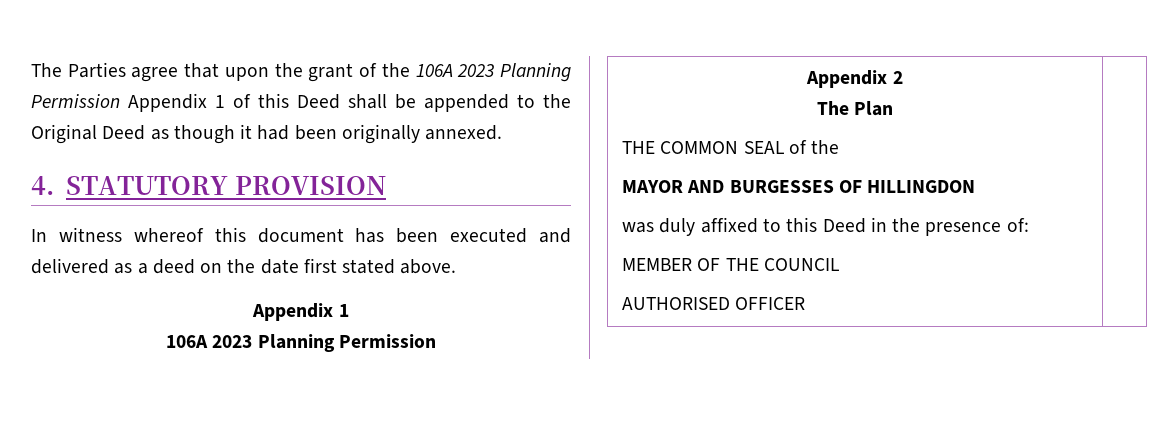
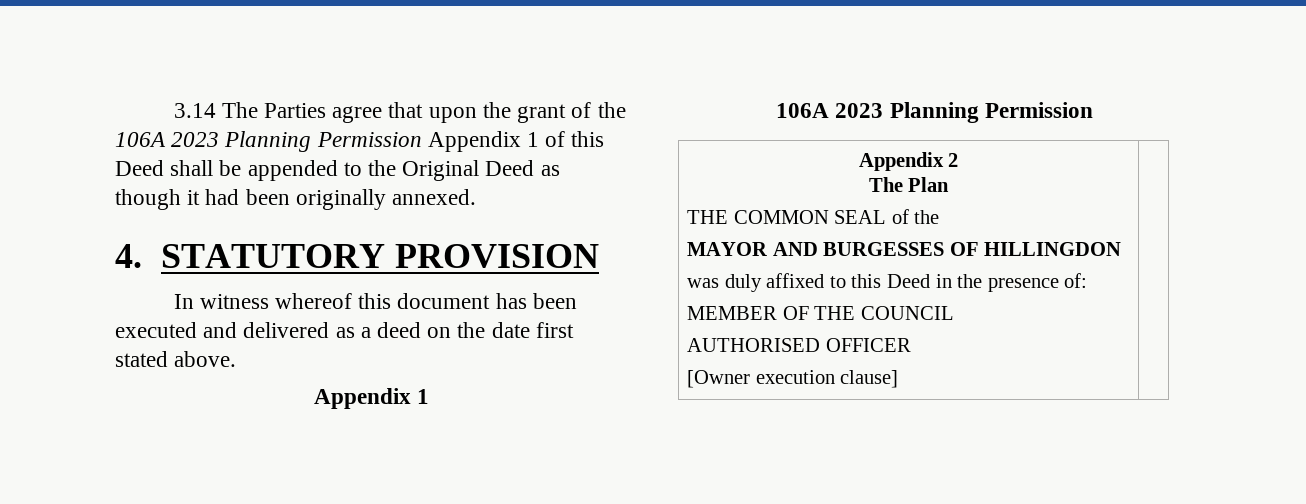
(31, 70) none -> [173,103,216,118] 3.14
(806, 303) none -> [687,370,899,388] // [Owner execution clause]

